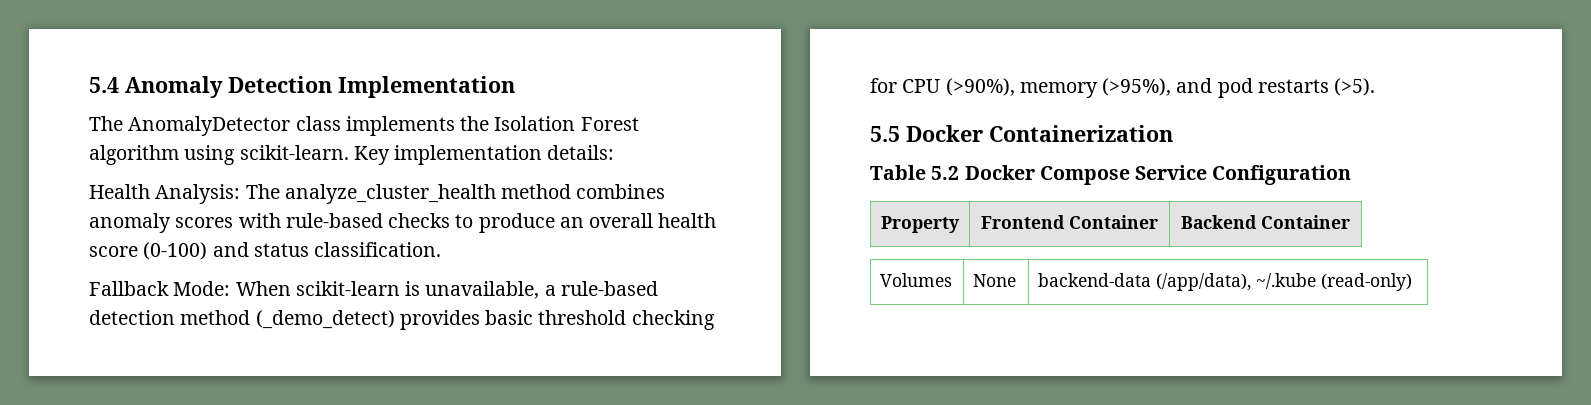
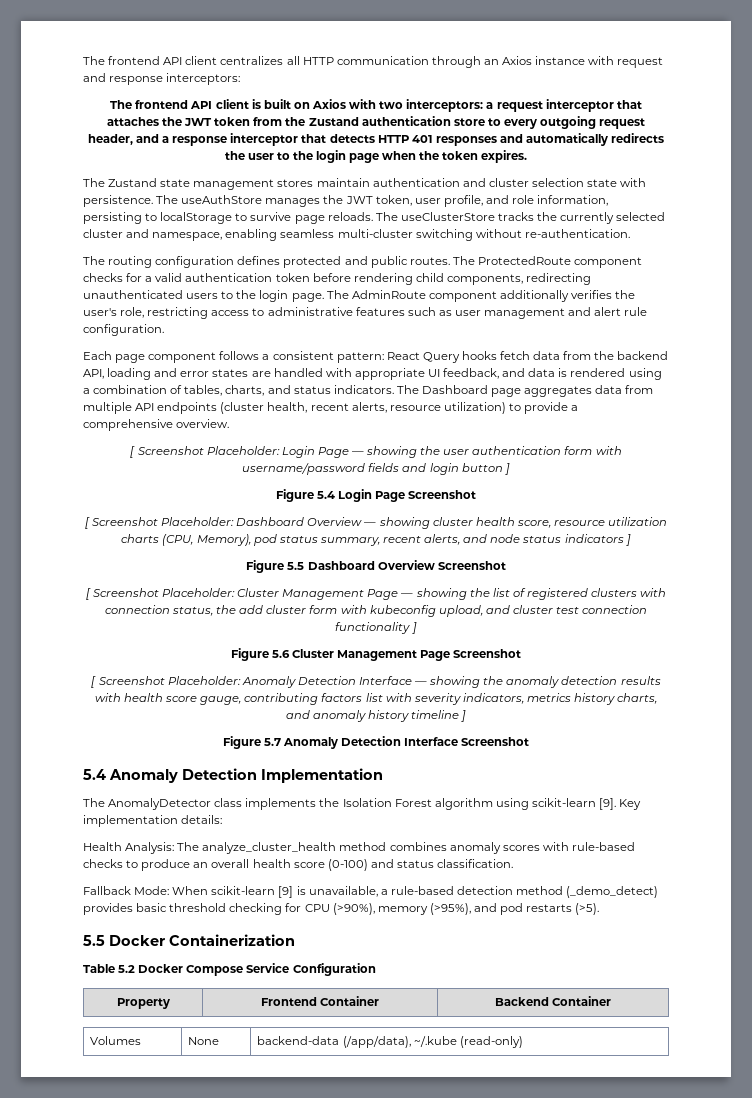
(89, 85) none -> [83,56,664,68] [83,73,241,85] [110,99,642,112] [106,116,646,129] [87,133,665,146] [224,150,528,163] [83,178,647,190] [83,195,609,207] [83,212,666,224] [83,229,630,241] [83,256,643,268] [83,273,592,285] [83,290,636,302] [83,307,648,319] [83,324,164,336] [83,351,669,363] [83,368,662,380] [83,385,654,397] [83,402,579,414] [83,419,230,431] [130,446,622,458] [242,463,510,475] [275,489,477,502] [84,517,668,529] [121,534,631,546] [246,560,506,573] [85,588,667,600] [104,605,648,617] [335,622,417,634] [230,648,522,661] [91,676,661,688] [94,693,658,705] [285,710,467,722] [222,736,530,749] The frontend API client centralizes all HTTP communication through an Axios instance with request and response interceptors: // The frontend API client is built on Axios with two interceptors: a request interceptor that attaches the JWT token from the Zustand authentication store to every outgoing request header, and a response interceptor that detects HTTP 401 responses and automatically redirects the user to the login page when the token expires. // The Zustand state management stores maintain authentication and cluster selection state with persistence. The useAuthStore manages the JWT token, user profile, and role information, persisting to localStorage to survive page reloads. The useClusterStore tracks the currently selected cluster and namespace, enabling seamless multi-cluster switching without re-authentication. // The routing configuration defines protected and public routes. The ProtectedRoute component checks for a valid authentication token before rendering child components, redirecting unauthenticated users to the login page. The AdminRoute component additionally verifies the user's role, restricting access to administrative features such as user management and alert rule configuration. // Each page component follows a consistent pattern: React Query hooks fetch data from the backend API, loading and error states are handled with appropriate UI feedback, and data is rendered using a combination of tables, charts, and status indicators. The Dashboard page aggregates data from multiple API endpoints (cluster health, recent alerts, resource utilization) to provide a comprehensive overview. // [ Screenshot Placeholder: Login Page — showing the user authentication form with username/password fields and login button ] // Figure 5.4 Login Page Screenshot // [ Screenshot Placeholder: Dashboard Overview — showing cluster health score, resource utilization charts (CPU, Memory), pod status summary, recent alerts, and node status indicators ] // Figure 5.5 Dashboard Overview Screenshot // [ Screenshot Placeholder: Cluster Management Page — showing the list of registered clusters with connection status, the add cluster form with kubeconfig upload, and cluster test connection functionality ] // Figure 5.6 Cluster Management Page Screenshot // [ Screenshot Placeholder: Anomaly Detection Interface — showing the anomaly detection results with health score gauge, contributing factors list with severity indicators, metrics history charts, and anomaly history timeline ] // Figure 5.7 Anomaly Detection Interface Screenshot //
[239,145,349,160] scikit-learn. -> [531,798,617,810] scikit-learn [9].
(400, 288) none -> [278,886,294,898] [9]

